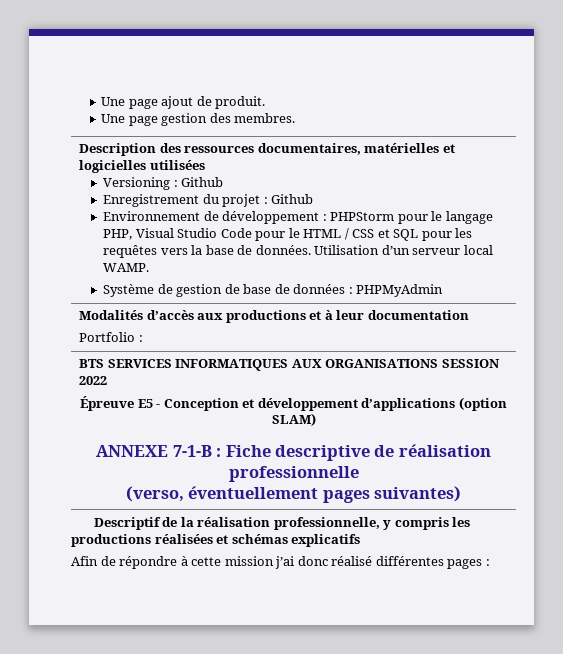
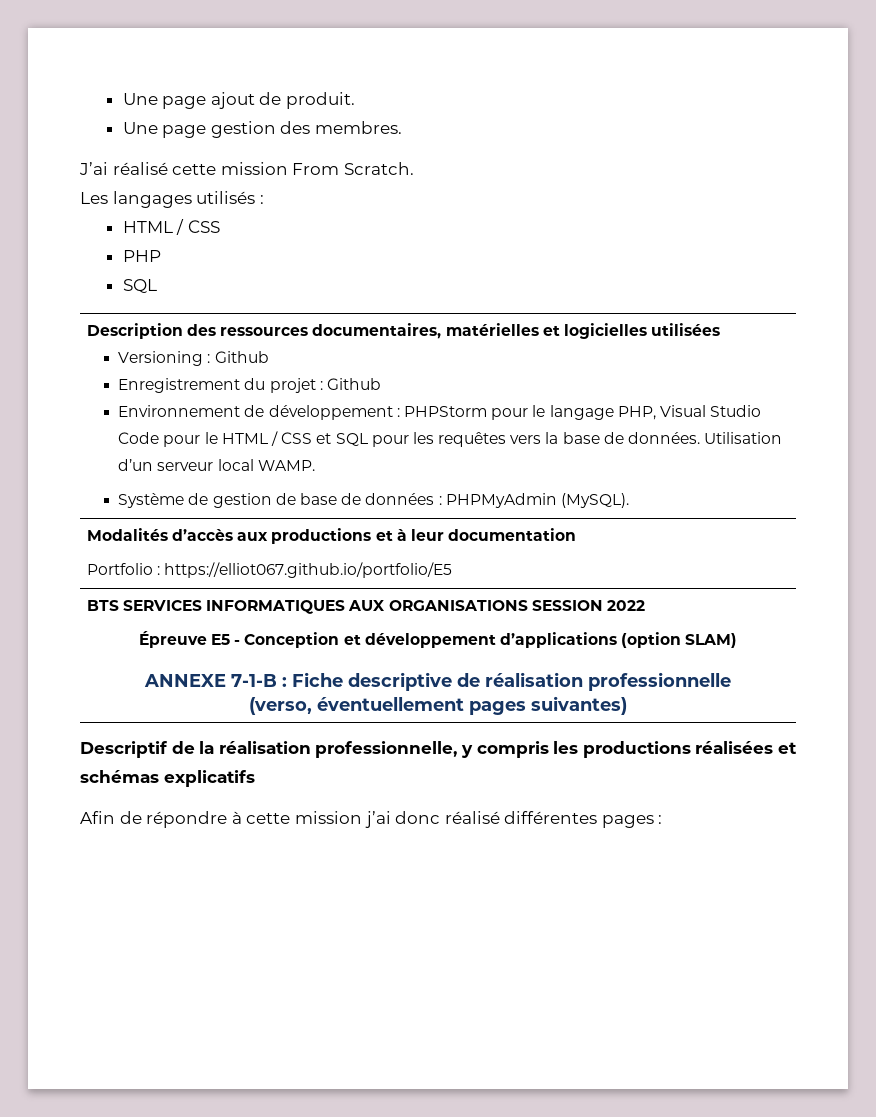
(296, 118) none -> [79,162,414,175] [80,191,264,208] [122,219,220,235] [122,250,161,262] [122,279,157,294] // J’ai réalisé cette mission From Scratch. // Les langages utilisés : // HTML / CSS // PHP // SQL
(444, 290) none -> [560,493,629,508] (MySQL).
(143, 338) none -> [164,562,453,578] https://elliot067.github.io/portfolio/E5

